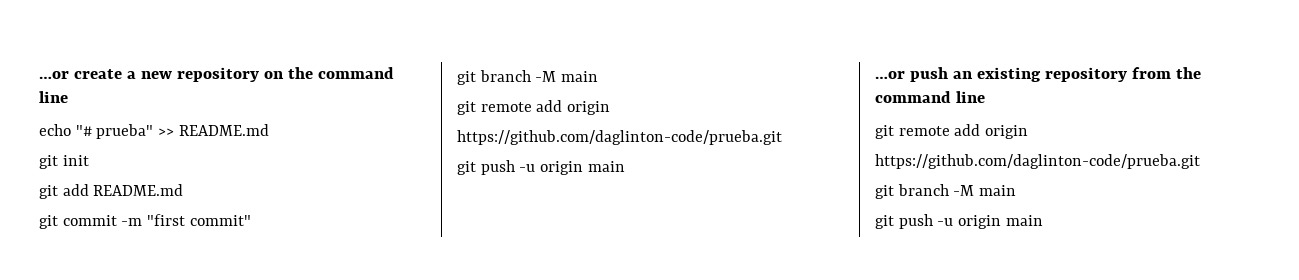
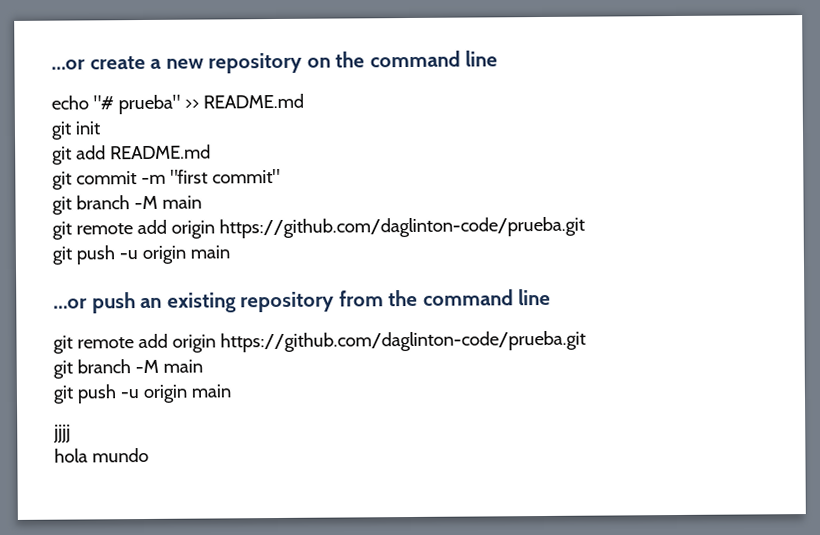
(1043, 220) none -> [53,424,71,443] [54,447,149,463] // jjjj // hola mundo

